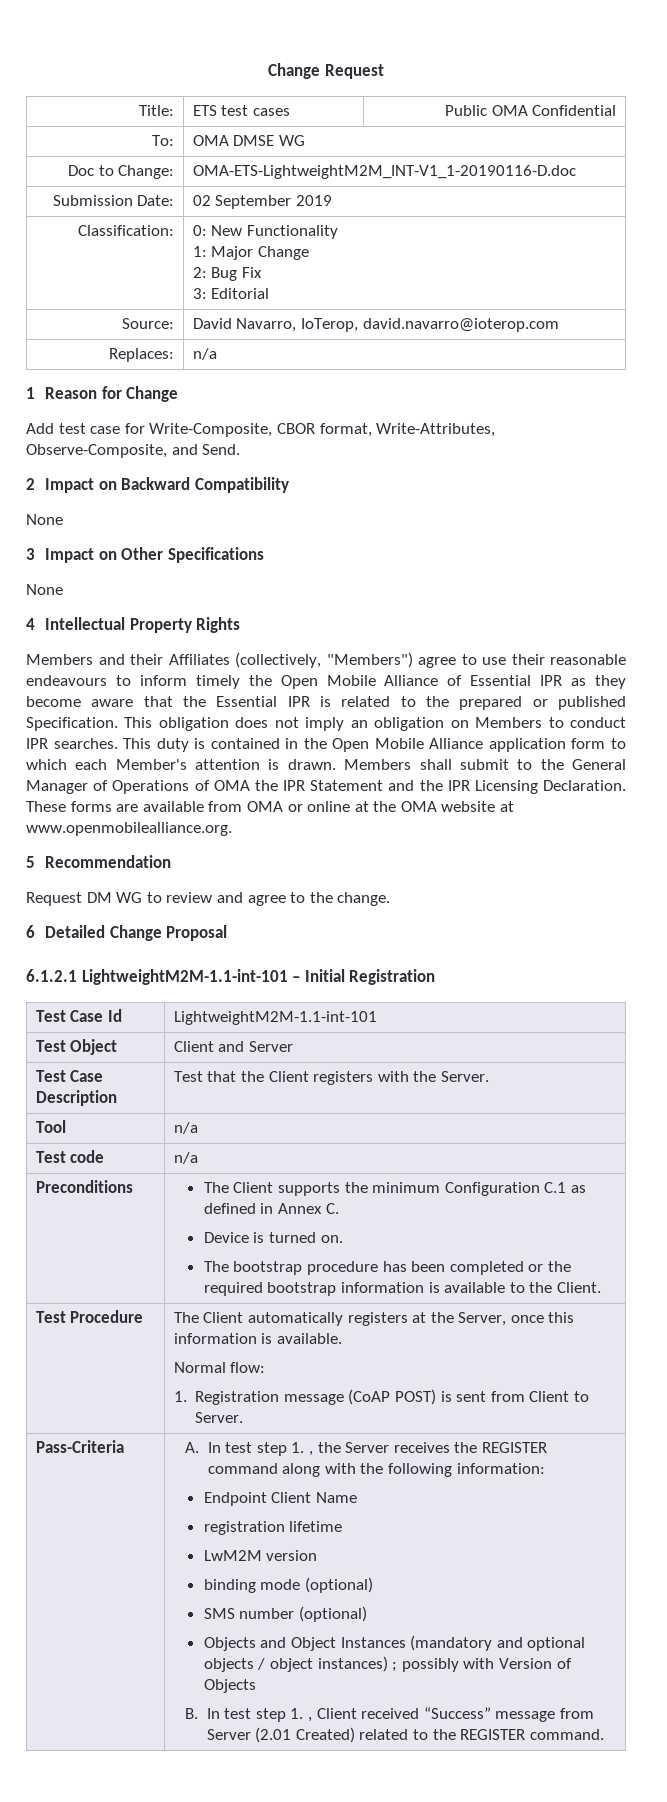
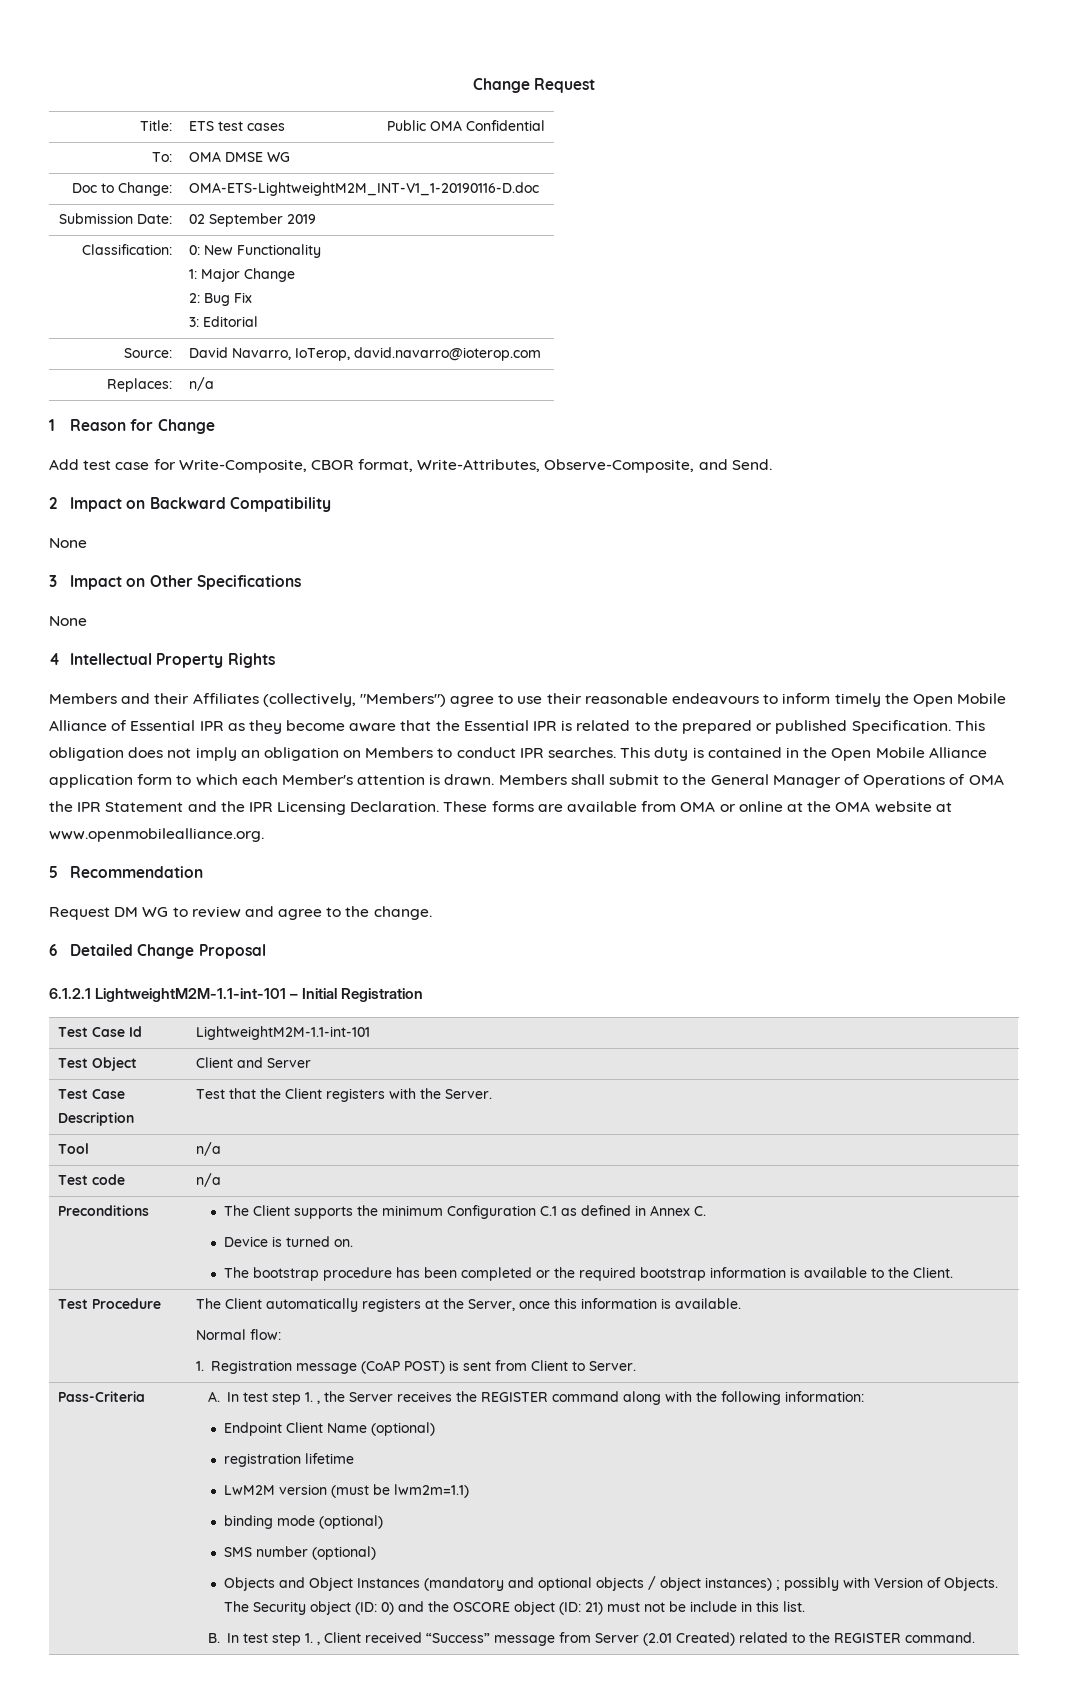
(357, 1497) none -> [370,1422,435,1436] (optional)
(318, 1555) none -> [330,1484,469,1498] (must be lwm2m=1.1)
[203,1679,256,1693] Objects -> [943,1577,998,1591] [223,1601,805,1615] Objects. The Security object (ID: 0) and the OSCORE object (ID: 21) must not be include in this list.

